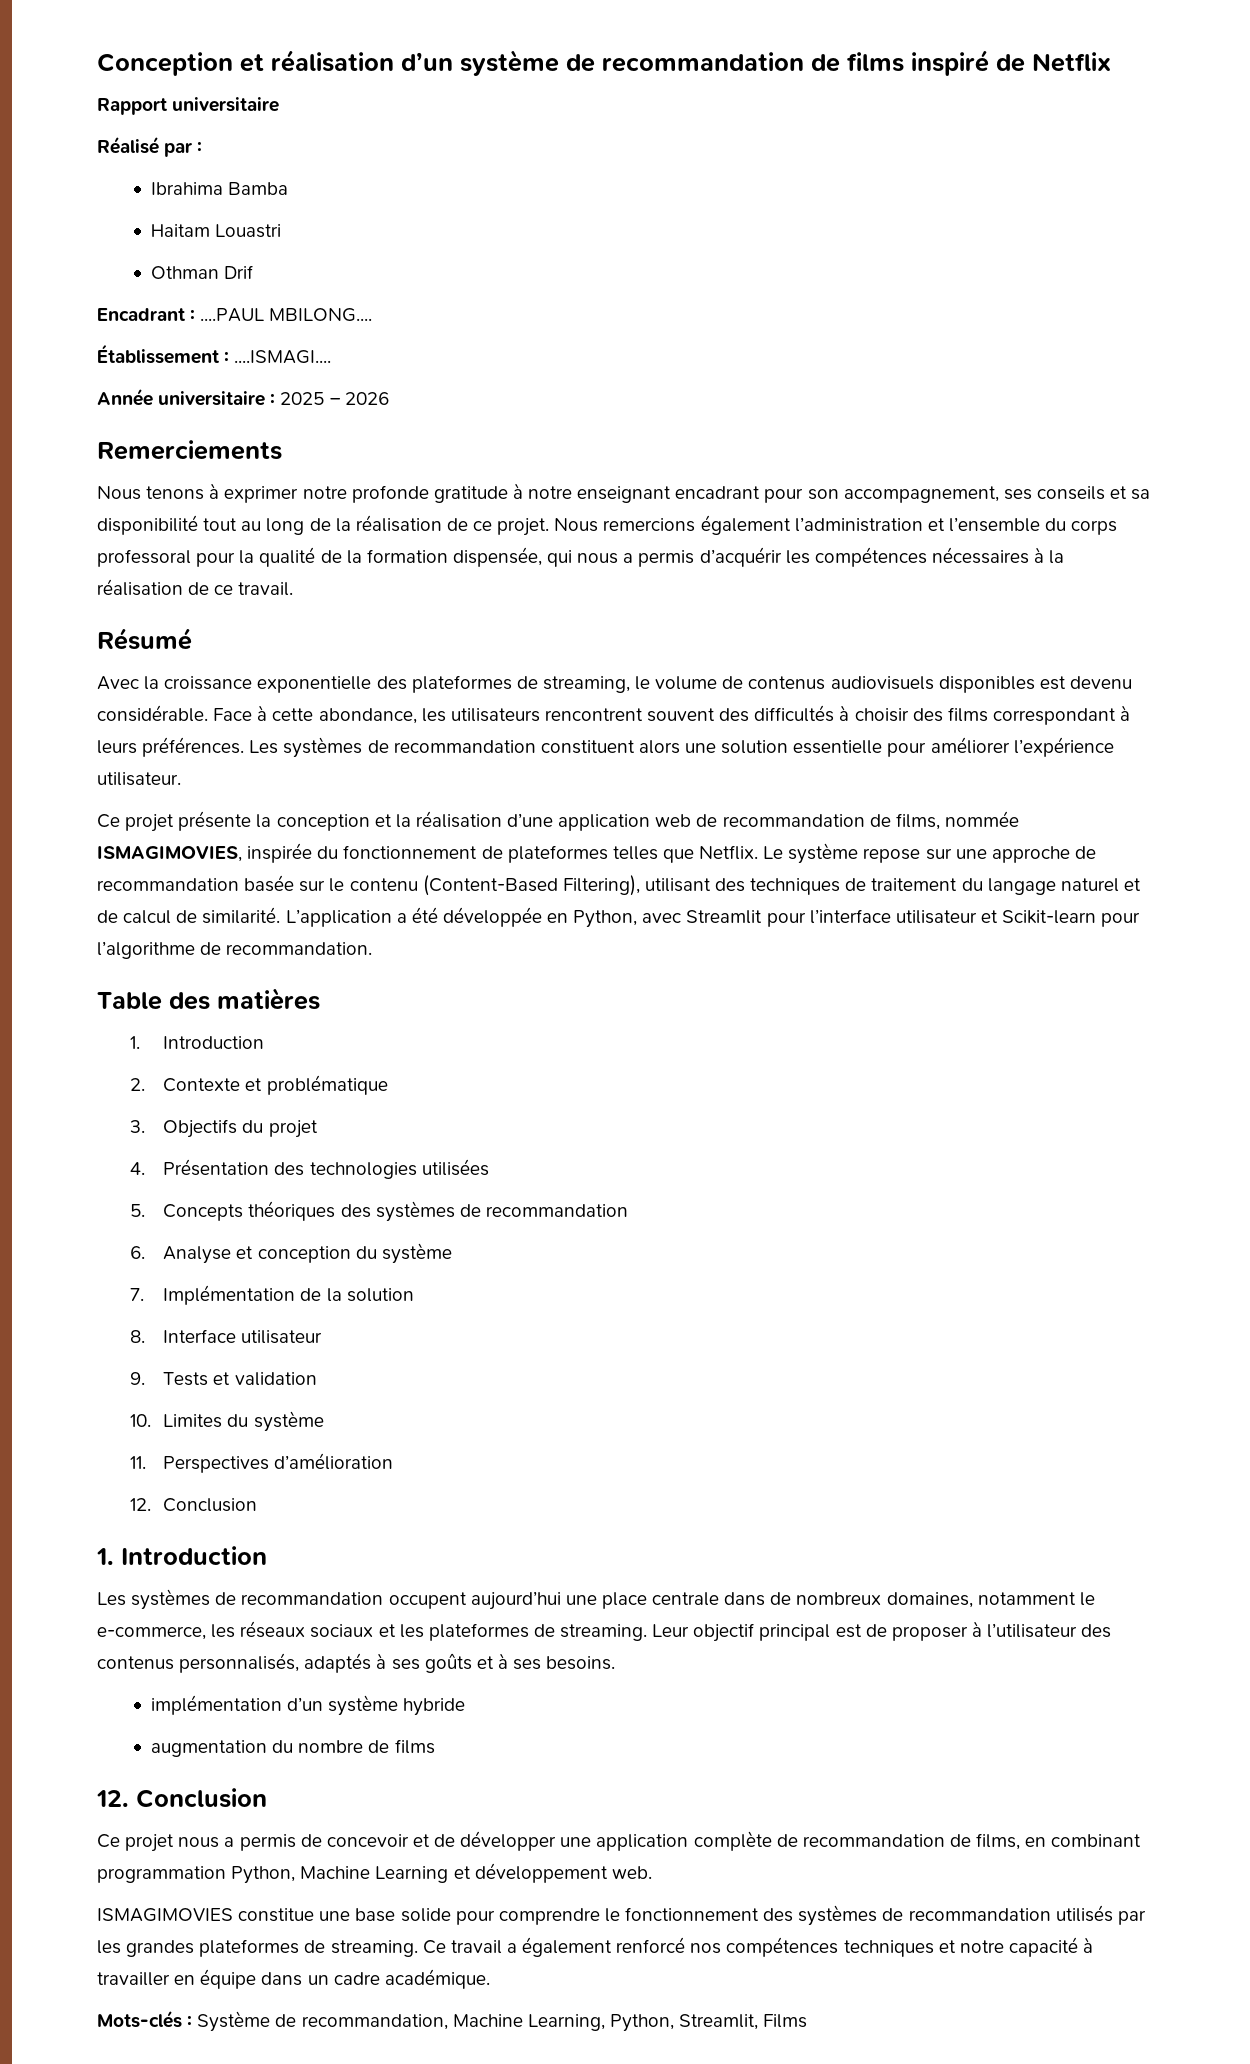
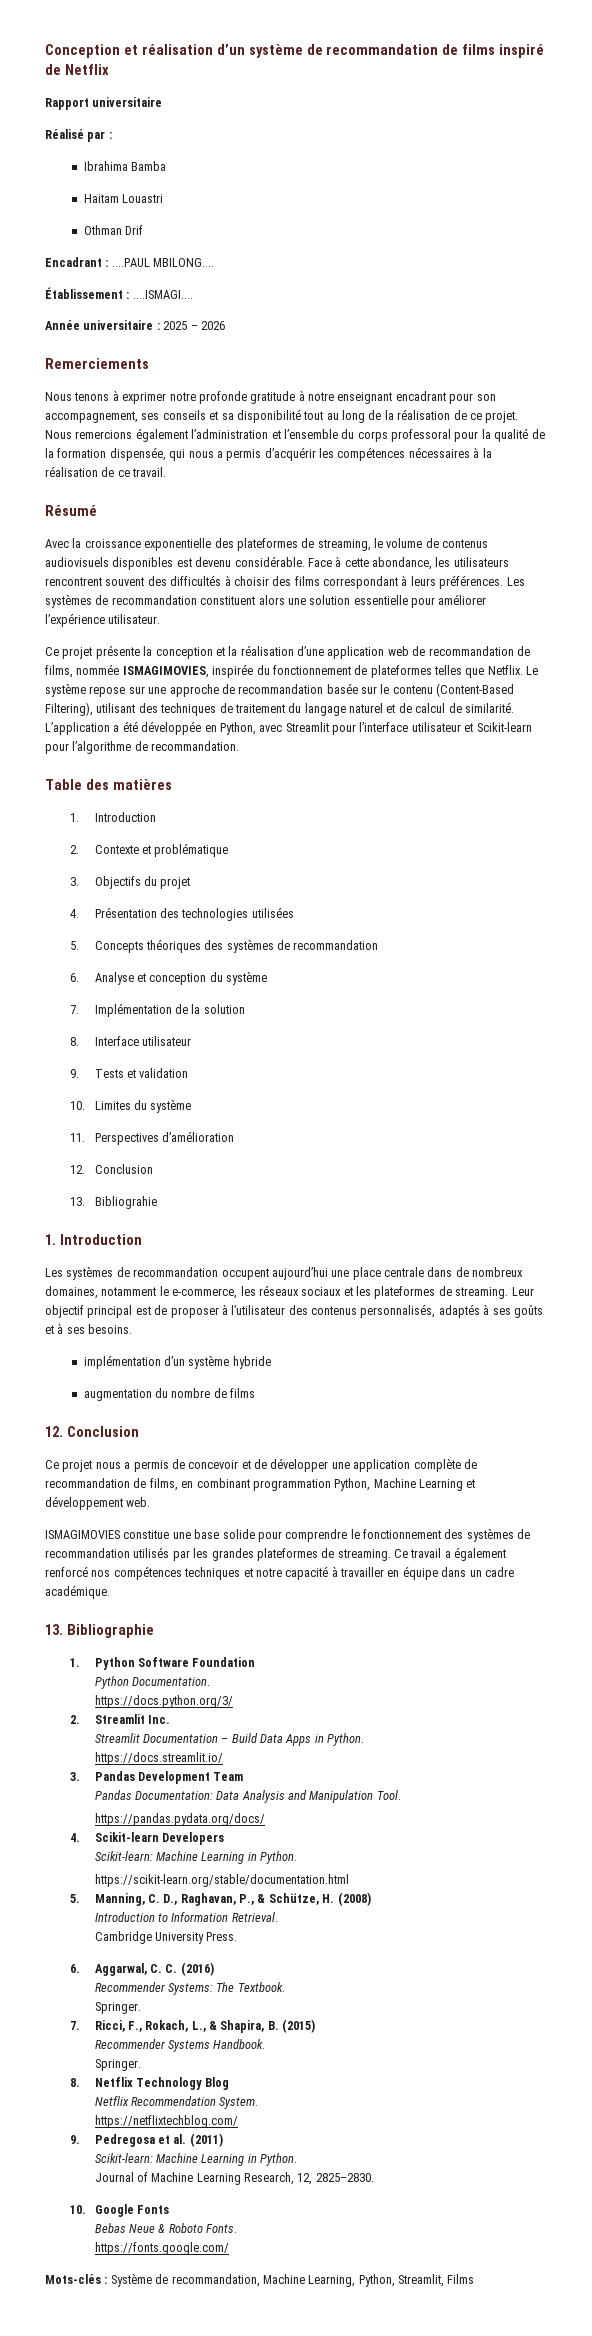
(258, 1505) none -> [69,1196,157,1209] // 13. Bibliograhie
(490, 1979) none -> [45,1624,154,1638] [69,1657,256,1670] [94,1676,210,1689] [94,1695,233,1708] [69,1714,170,1724] [94,1733,365,1746] [94,1752,223,1765] [69,1771,244,1784] [94,1790,401,1803] [94,1813,265,1826] [69,1832,224,1845] [94,1851,298,1864] [94,1874,349,1887] [69,1892,371,1906] [94,1912,278,1922] [94,1931,238,1944] [69,1962,214,1976] [94,1982,285,1995] [94,2002,141,2014] [69,2019,316,2033] [94,2039,266,2052] [94,2059,141,2071] [69,2077,230,2090] [94,2096,259,2109] [94,2115,238,2128] [69,2133,223,2147] [94,2153,298,2166] [94,2172,374,2185] [69,2204,169,2217] [94,2223,238,2233] [94,2242,229,2255] // 13. Bibliographie // 1. Python Software Foundation // Python Documentation. // https://docs.python.org/3/ // 2. Streamlit Inc. // Streamlit Documentation – Build Data Apps in Python. // https://docs.streamlit.io/ // 3. Pandas Development Team // Pandas Documentation: Data Analysis and Manipulation Tool. // https://pandas.pydata.org/docs/ // 4. Scikit-learn Developers // Scikit-learn: Machine Learning in Python. // https://scikit-learn.org/stable/documentation.html // 5. Manning, C. D., Raghavan, P., & Schütze, H. (2008) // Introduction to Information Retrieval. // Cambridge University Press. // 6. Aggarwal, C. C. (2016) // Recommender Systems: The Textbook. // Springer. // 7. Ricci, F., Rokach, L., & Shapira, B. (2015) // Recommender Systems Handbook. // Springer. // 8. Netflix Technology Blog // Netflix Recommendation System. // https://netflixtechblog.com/ // 9. Pedregosa et al. (2011) // Scikit-learn: Machine Learning in Python. // Journal of Machine Learning Research, 12, 2825–2830. // 10. Google Fonts // Bebas Neue & Roboto Fonts. // https://fonts.google.com/

